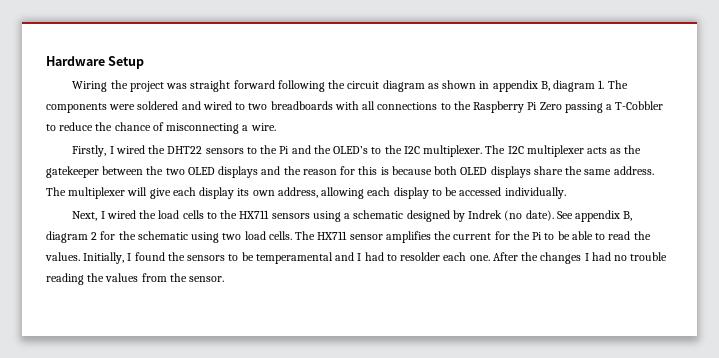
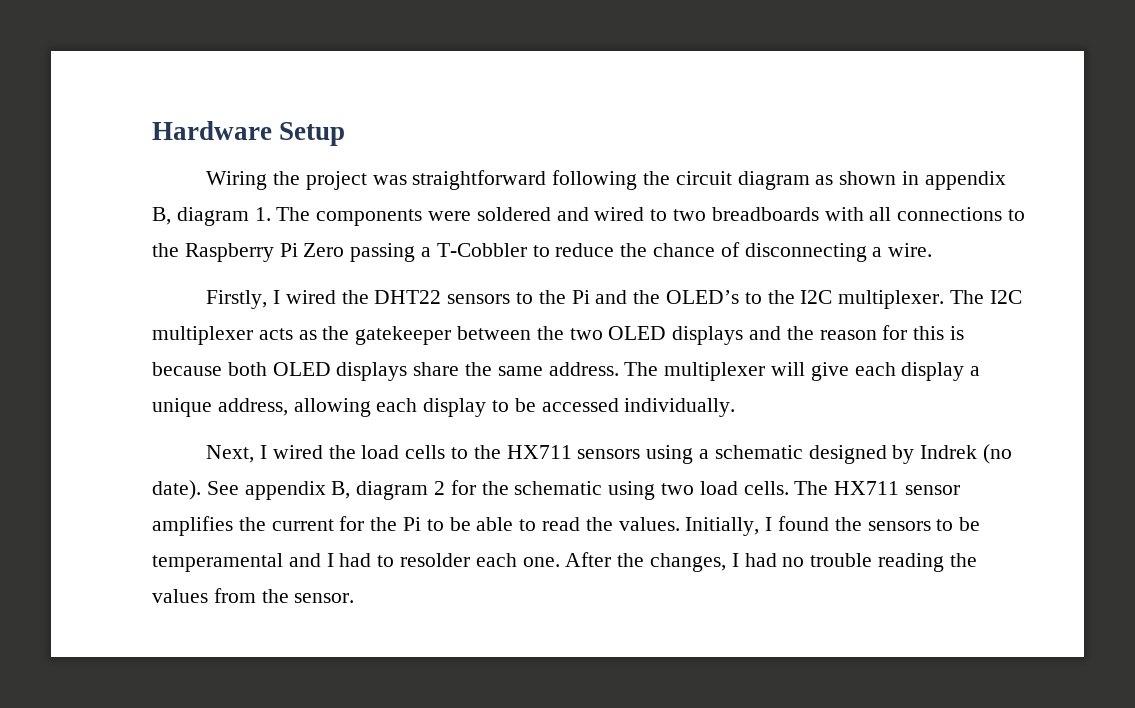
[190,80,275,92] straight forward -> [412,170,547,190] straightforward
[166,123,240,134] misconnecting -> [744,243,867,262] disconnecting
[237,188,275,196] its own -> [970,366,981,376] [152,398,212,417] a unique
[540,252,582,264] changes -> [650,553,727,572] changes,

